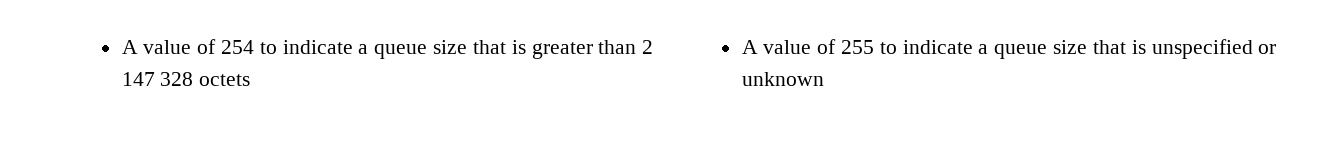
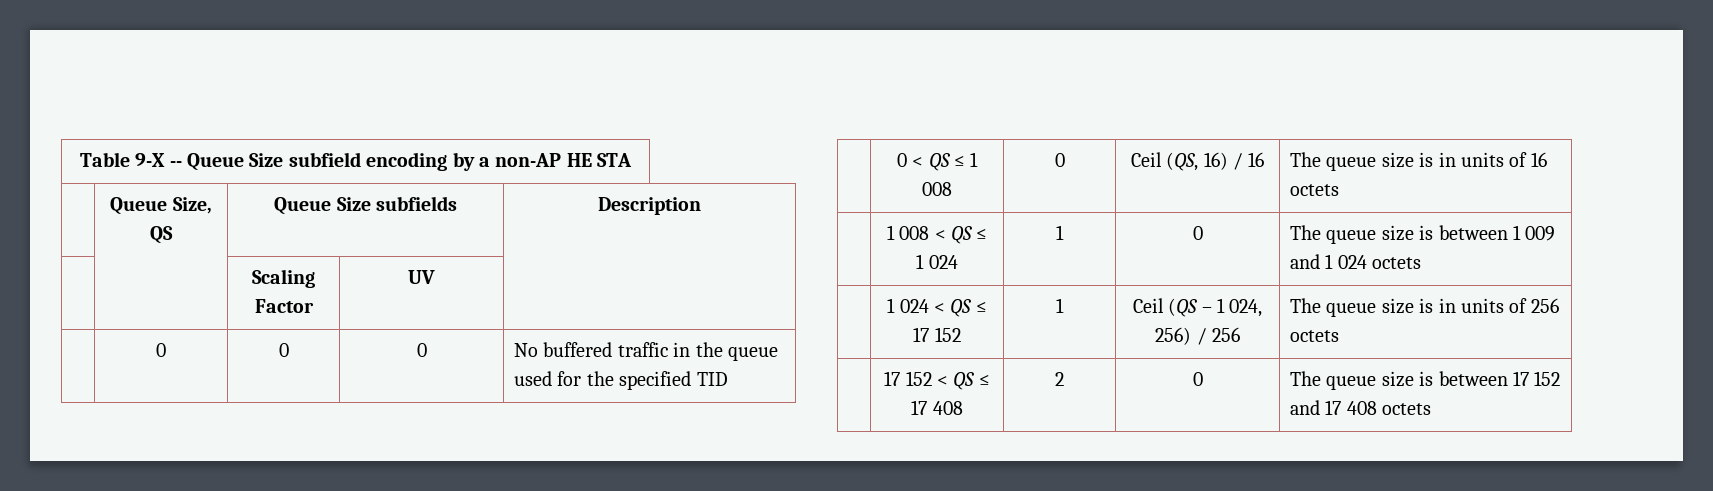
[121,39,654,59] [121,72,251,86] [741,39,1277,59] [741,72,824,86] A value of 254 to indicate a queue size that is greater than 2 147 328 octets // A value of 255 to indicate a queue size that is unspecified or unknown -> [79,152,633,171] [110,197,212,215] [150,226,173,244] [274,196,457,215] [598,197,701,215] [252,269,315,288] [254,299,314,313] [408,270,435,284] [156,343,166,357] [278,343,289,357] [416,343,427,357] [514,342,779,361] [514,371,728,390] [896,152,979,171] [922,182,952,196] [1054,153,1065,167] [1130,152,1265,171] [1290,152,1547,171] [1290,184,1340,196] [886,225,988,244] [916,254,958,269] [1056,225,1064,240] [1192,226,1203,240] [1290,225,1556,244] [1290,254,1422,269] [887,298,987,317] [913,327,961,342] [1056,298,1064,313] [1132,298,1263,317] [1155,327,1240,345] [1290,298,1559,317] [1290,330,1340,342] [884,371,990,390] [911,400,963,415] [1055,372,1064,386] [1192,372,1203,386] [1290,371,1561,390] [1290,400,1432,415] Table 9-X -- Queue Size subfield encoding by a non-AP HE STA // | Queue Size, QS | Queue Size subfields | Description // | | Scaling Factor | UV | // | 0 | 0 | 0 | No buffered traffic in the queue used for the specified TID // | 0 < QS ≤ 1 008 | 0 | Ceil (QS, 16) / 16 | The queue size is in units of 16 octets // | 1 008 < QS ≤ 1 024 | 1 | 0 | The queue size is between 1 009 and 1 024 octets // | 1 024 < QS ≤ 17 152 | 1 | Ceil (QS – 1 024, 256) / 256 | The queue size is in units of 256 octets // | 17 152 < QS ≤ 17 408 | 2 | 0 | The queue size is between 17 152 and 17 408 octets

